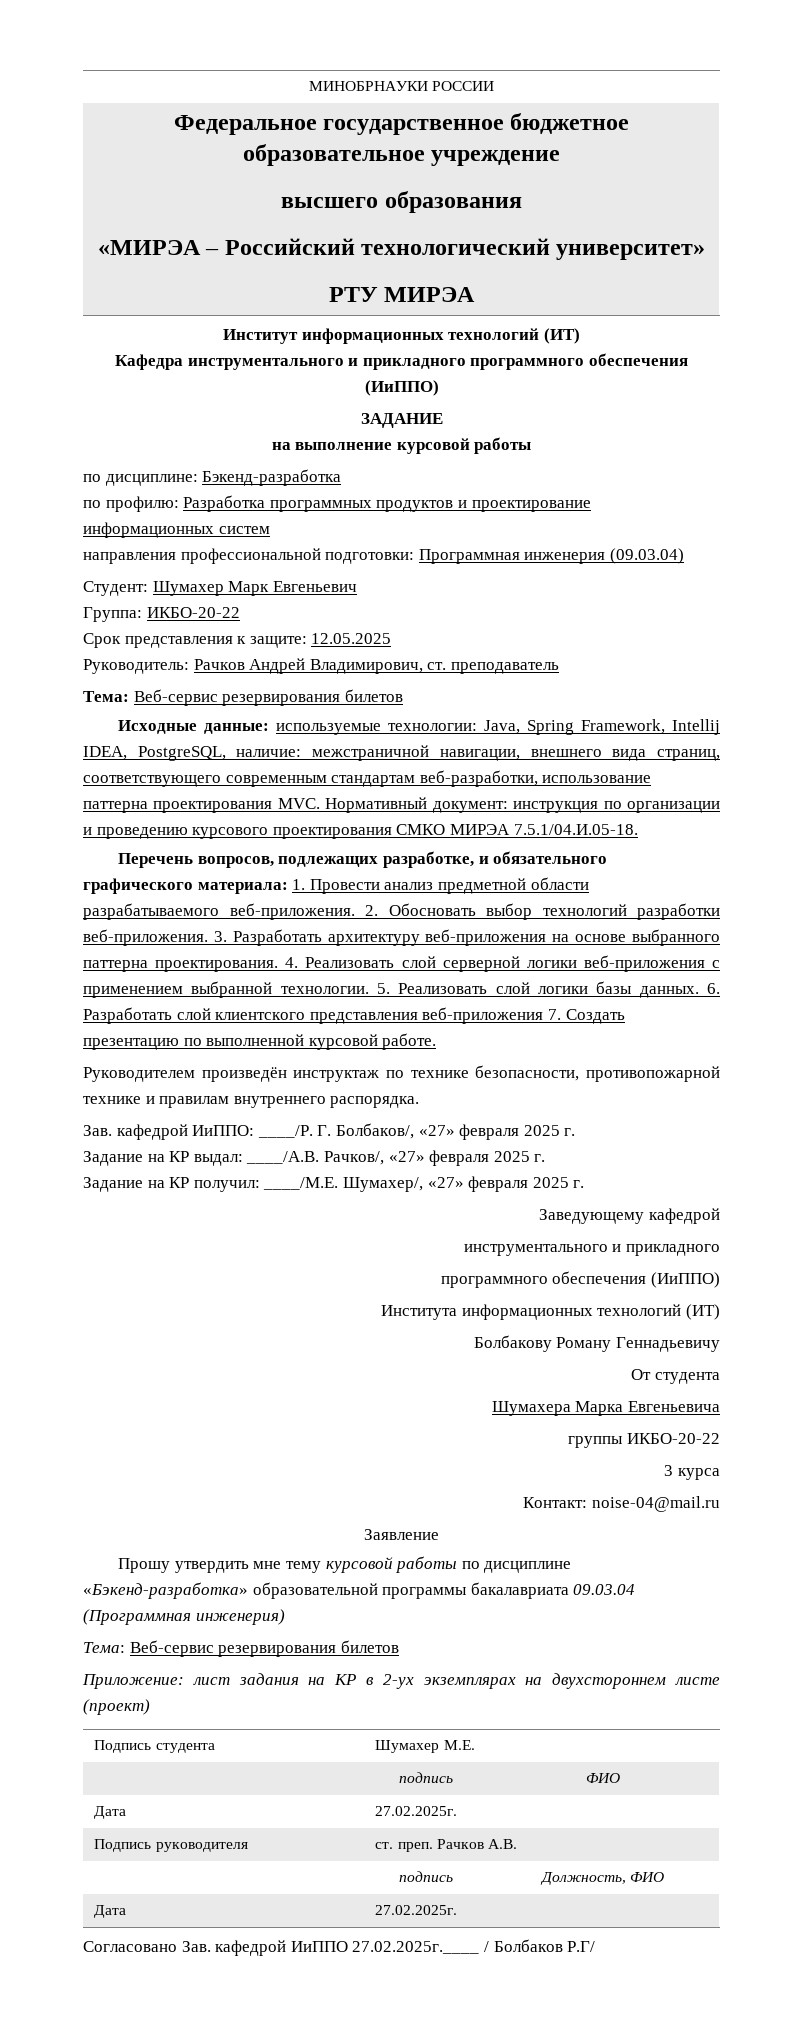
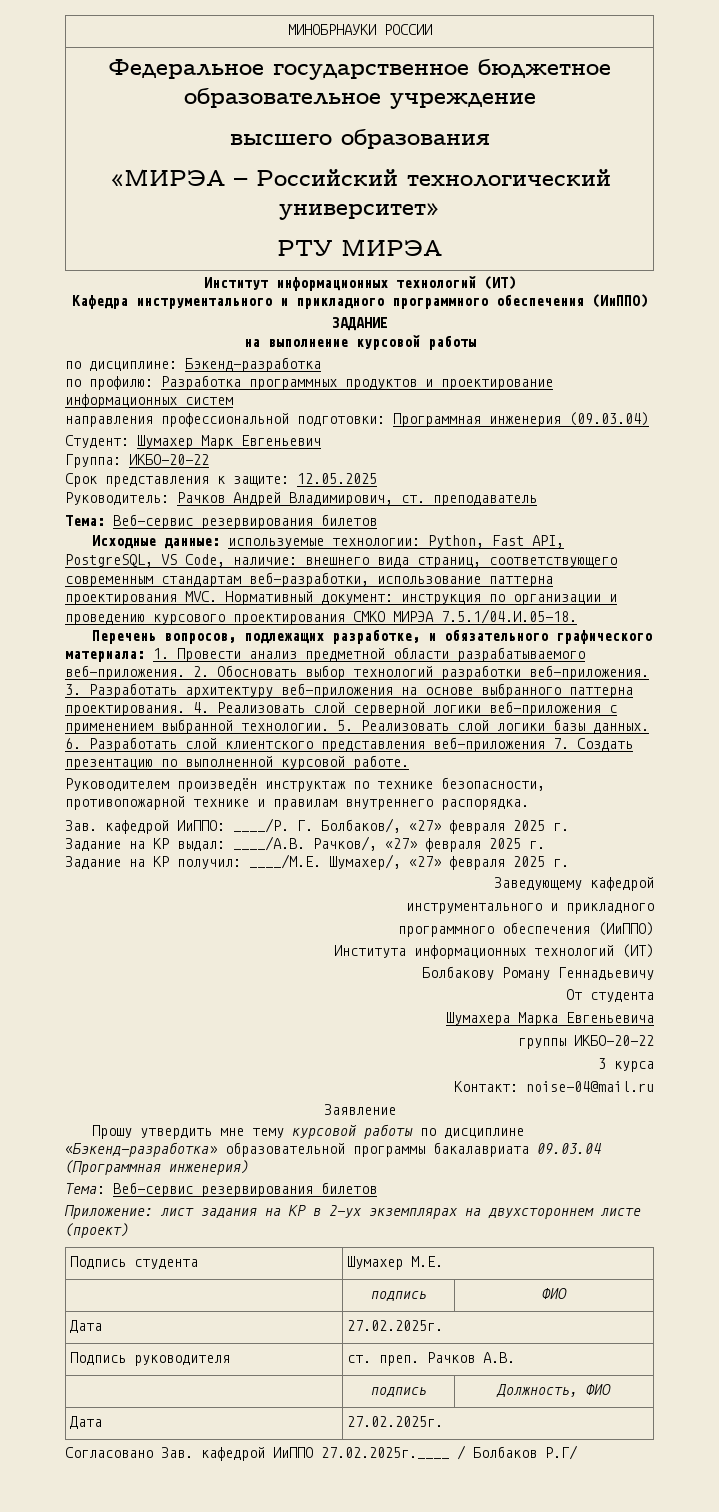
[484,719,720,735] [83,745,520,761] Java, Spring Framework, Intellij IDEA, PostgreSQL, наличие: межстраничной навигации, -> [428,535,565,548] [65,554,297,567] Python, Fast API, PostgreSQL, VS Code, наличие:

